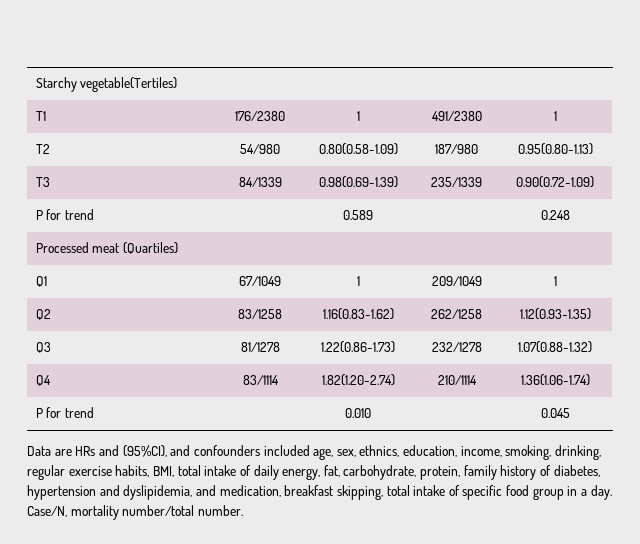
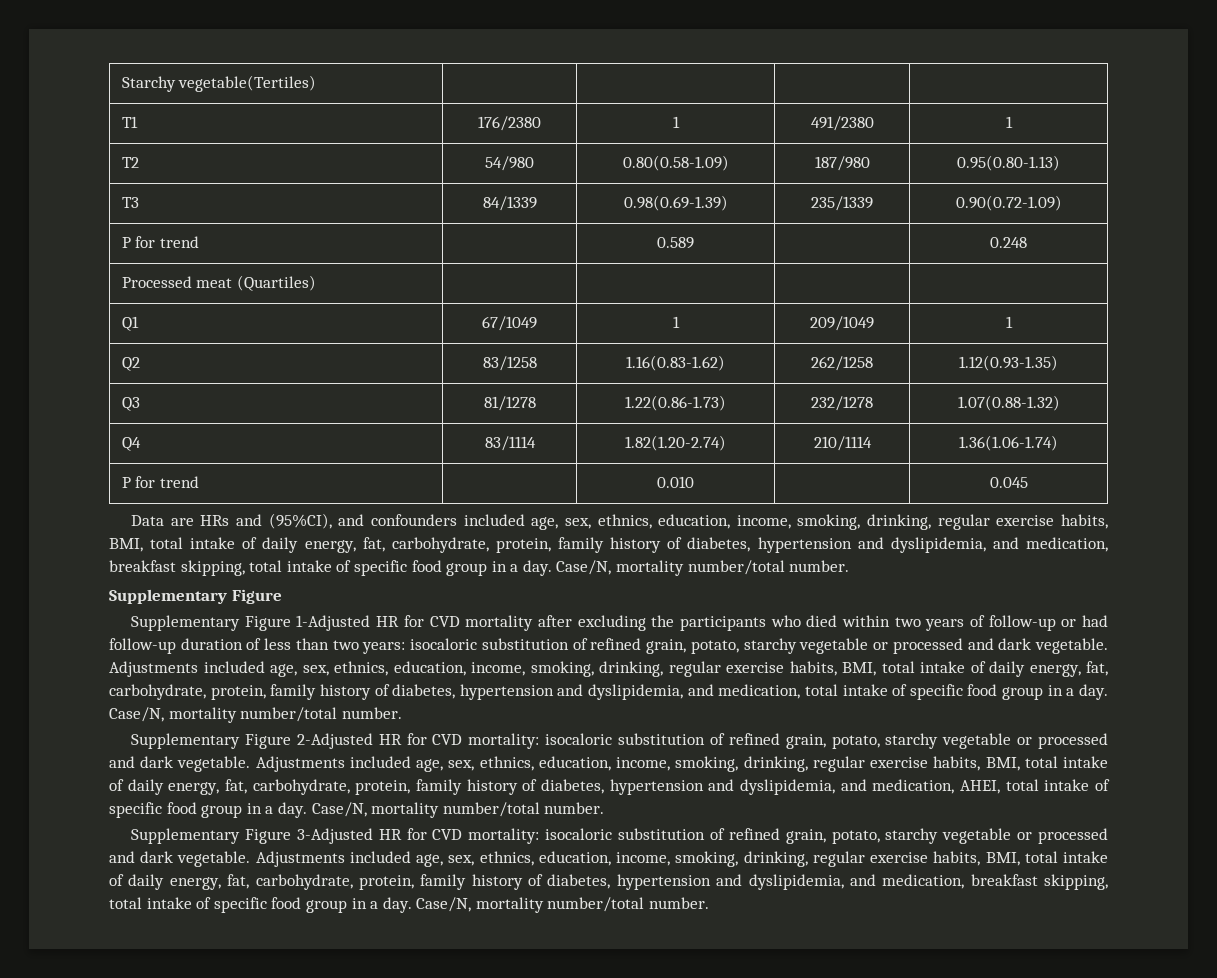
(243, 510) none -> [109,589,282,604] [131,615,1108,631] [109,638,1108,654] [109,661,1108,677] [109,684,1109,700] [109,707,402,723] [131,733,1108,749] [109,756,1108,772] [109,779,1110,795] [109,802,605,818] [131,828,1108,844] [109,851,1108,867] [109,874,1108,890] [109,897,710,913] // Supplementary Figure // Supplementary Figure 1-Adjusted HR for CVD mortality after excluding the participants who died within two years of follow-up or had follow-up duration of less than two years: isocaloric substitution of refined grain, potato, starchy vegetable or processed and dark vegetable. Adjustments included age, sex, ethnics, education, income, smoking, drinking, regular exercise habits, BMI, total intake of daily energy, fat, carbohydrate, protein, family history of diabetes, hypertension and dyslipidemia, and medication, total intake of specific food group in a day. Case/N, mortality number/total number. // Supplementary Figure 2-Adjusted HR for CVD mortality: isocaloric substitution of refined grain, potato, starchy vegetable or processed and dark vegetable. Adjustments included age, sex, ethnics, education, income, smoking, drinking, regular exercise habits, BMI, total intake of daily energy, fat, carbohydrate, protein, family history of diabetes, hypertension and dyslipidemia, and medication, AHEI, total intake of specific food group in a day. Case/N, mortality number/total number. // Supplementary Figure 3-Adjusted HR for CVD mortality: isocaloric substitution of refined grain, potato, starchy vegetable or processed and dark vegetable. Adjustments included age, sex, ethnics, education, income, smoking, drinking, regular exercise habits, BMI, total intake of daily energy, fat, carbohydrate, protein, family history of diabetes, hypertension and dyslipidemia, and medication, breakfast skipping, total intake of specific food group in a day. Case/N, mortality number/total number.

